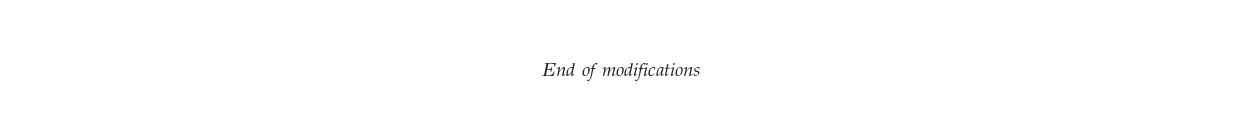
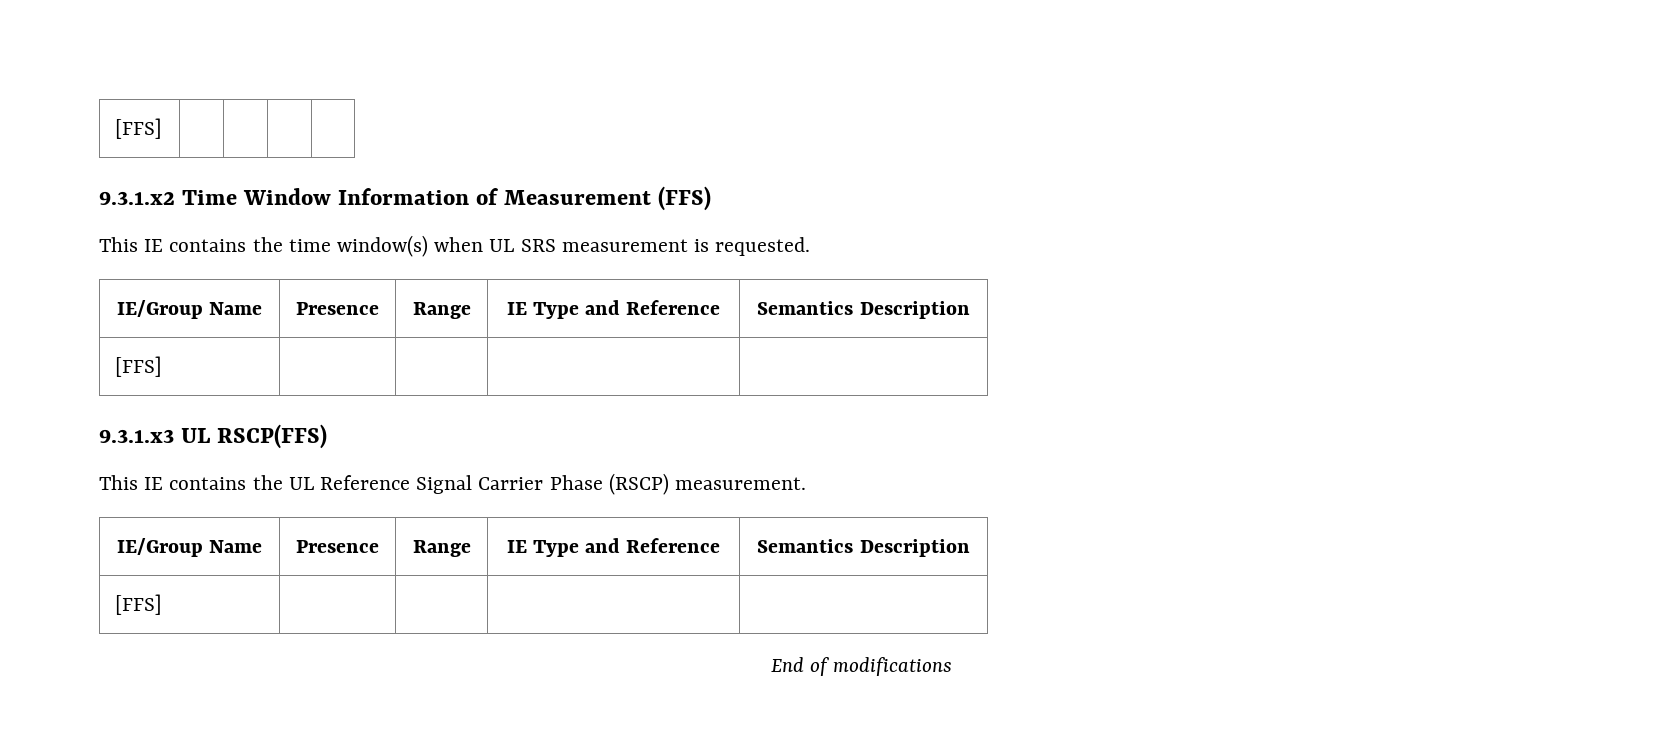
(541, 69) none -> [115,118,163,139] [99,186,712,211] [99,235,811,257] [116,300,263,319] [296,302,379,315] [412,302,471,319] [506,300,721,319] [757,301,970,319] [115,356,163,377] [99,424,328,449] [99,473,807,495] [116,538,263,557] [296,540,379,553] [412,540,471,557] [506,538,721,557] [757,539,970,557] [115,594,163,615] [FFS] | | | | // 9.3.1.x2 Time Window Information of Measurement (FFS) // This IE contains the time window(s) when UL SRS measurement is requested. // IE/Group Name | Presence | Range | IE Type and Reference | Semantics Description // [FFS] | | | | // 9.3.1.x3 UL RSCP(FFS) // This IE contains the UL Reference Signal Carrier Phase (RSCP) measurement. // IE/Group Name | Presence | Range | IE Type and Reference | Semantics Description // [FFS] | | | | //

